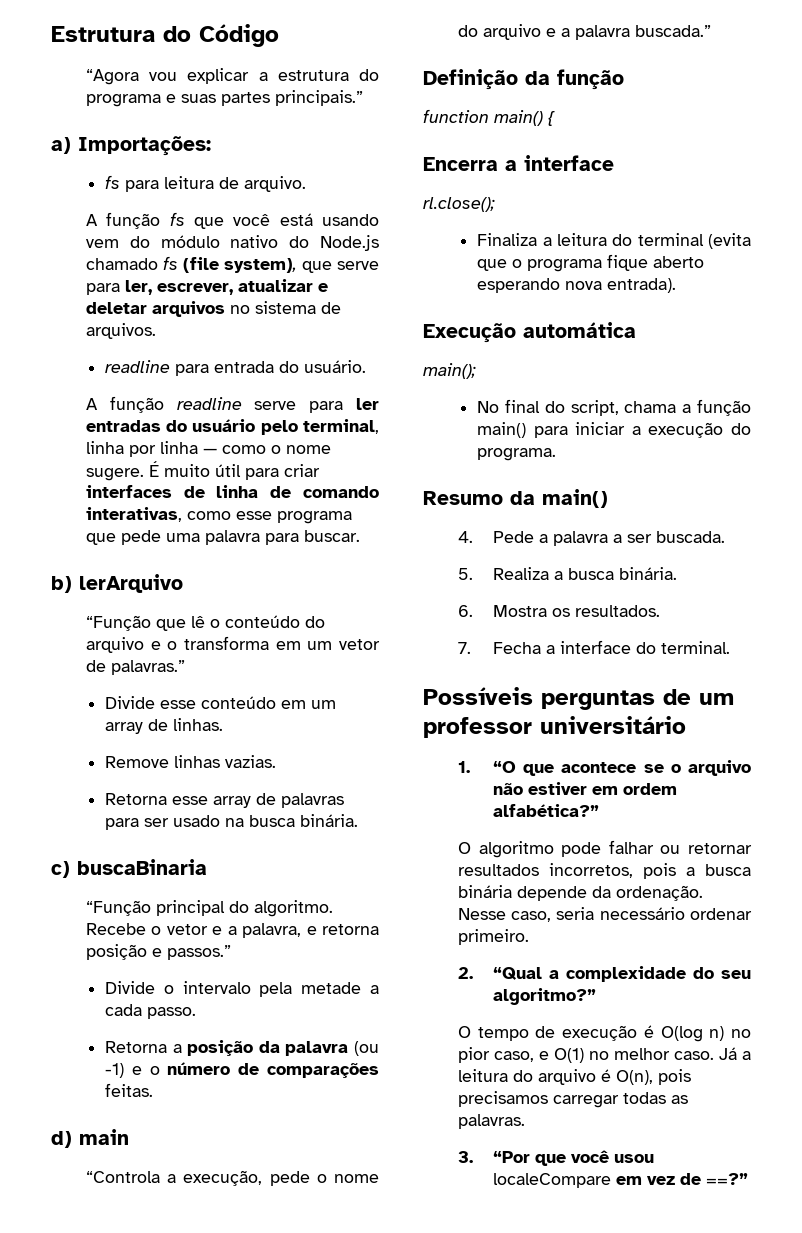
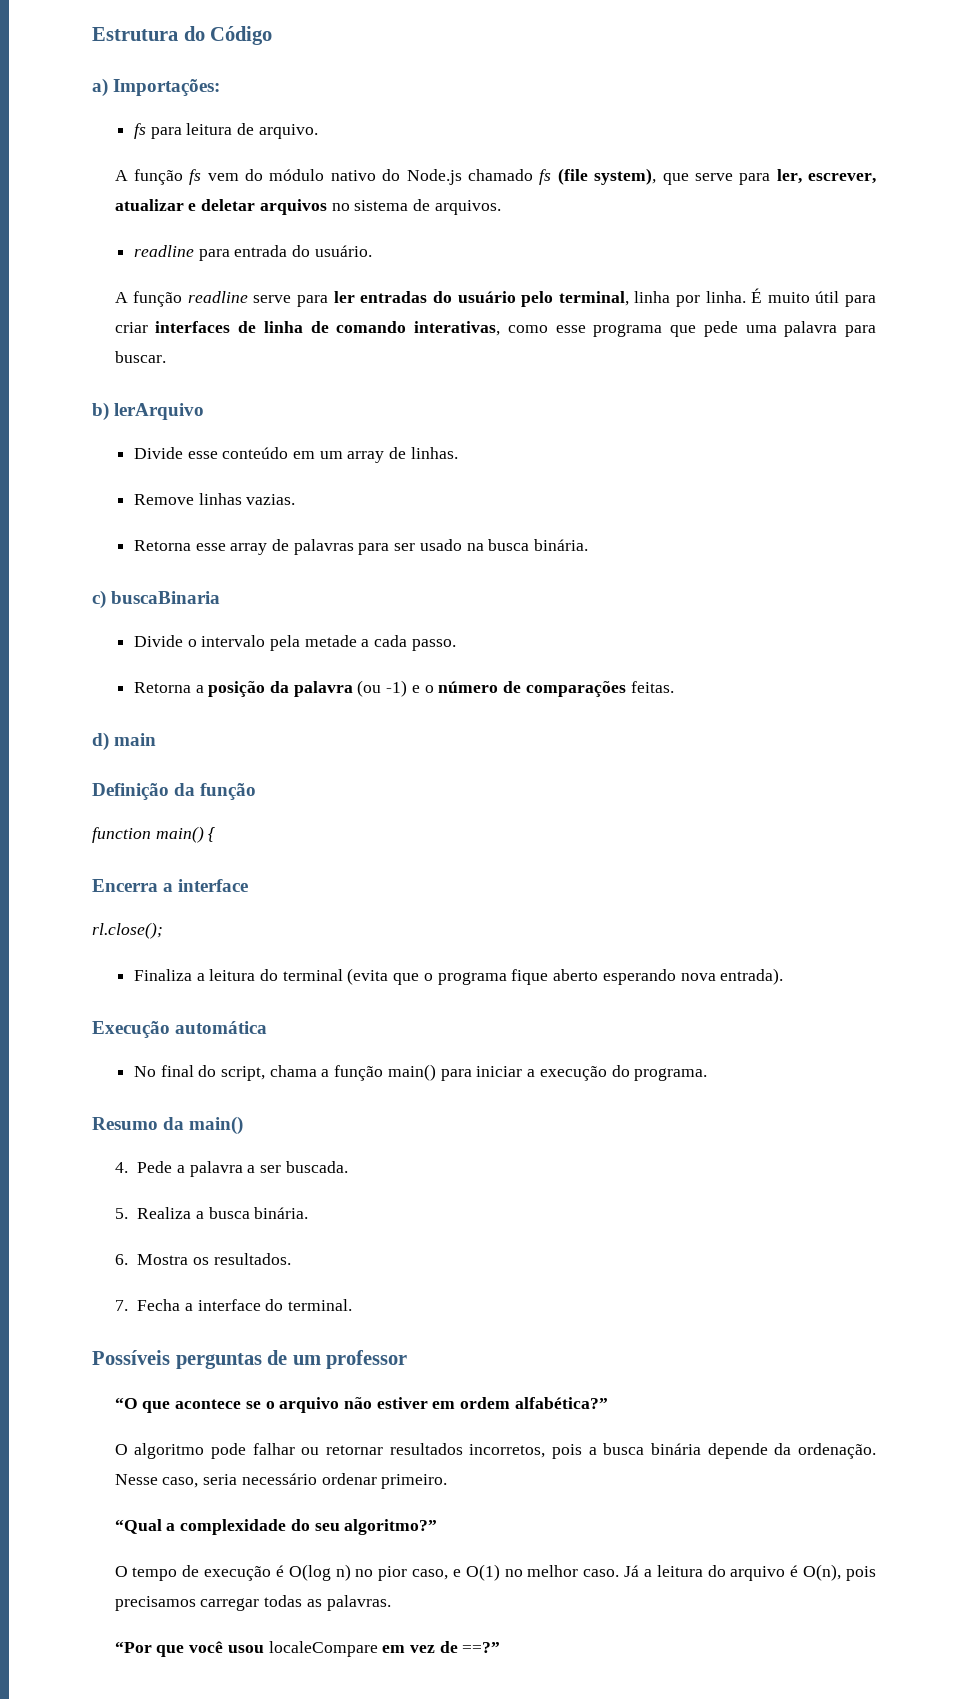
[85,68,379,85] [85,90,363,107] // “Agora vou explicar a estrutura do programa e suas partes principais.” -> (273, 35) none
[193,213,379,229] que você está usando -> (202, 177) none
[159,441,331,454] [85,468,144,481] linha — como o nome sugere. -> [705,291,746,303] linha.
[85,615,325,631] [85,636,380,653] [85,660,185,675] // “Função que lê o conteúdo do arquivo e o transforma em um vetor de palavras.” -> (205, 411) none
[85,900,333,917] [85,923,379,938] [85,944,231,960] // “Função principal do algoritmo. Recebe o vetor e a palavra, e retorna posição e passos.” -> (221, 597) none
[85,1170,379,1186] [457,24,711,40] // “Controla a execução, pede o nome do arquivo e a palavra buscada.” -> (157, 739) none
[423,363,476,379] // main(); -> (268, 1027) none
[540,716,686,734] [457,761,470,773] universitário // 1. -> (408, 1359) //
[457,967,473,979] 2. -> (448, 1481) none
[457,1151,473,1163] 3. -> (391, 1603) none

